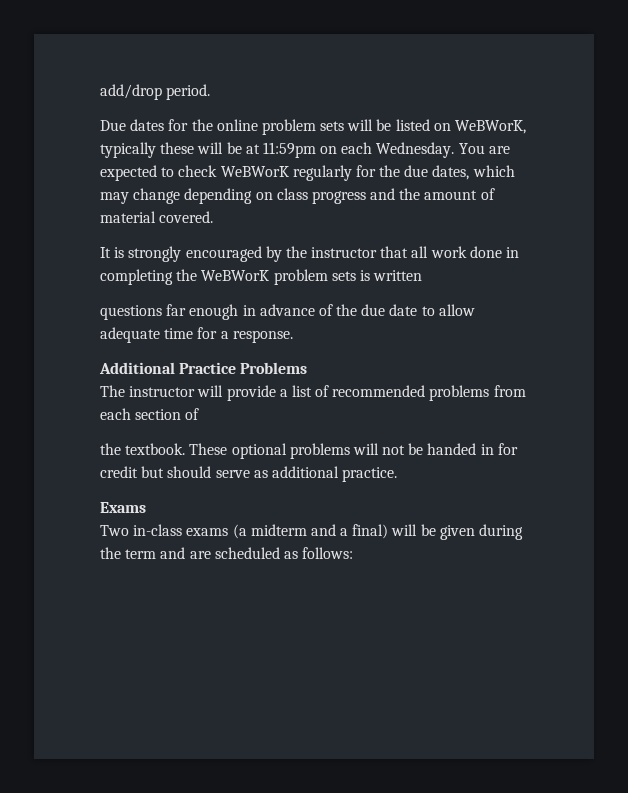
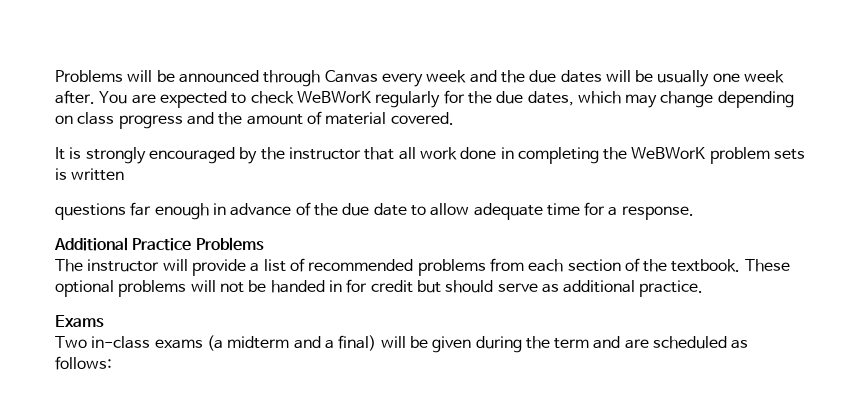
[100,84,211,100] [100,119,527,135] [100,142,455,158] add/drop period. // Due dates for the online problem sets will be listed on WeBWorK, typically these will be at 11:59pm on each Wednesday. -> [55,70,785,87] [55,90,95,104] Problems will be announced through Canvas every week and the due dates will be usually one week after.
(200, 414) // -> (640, 265) none

